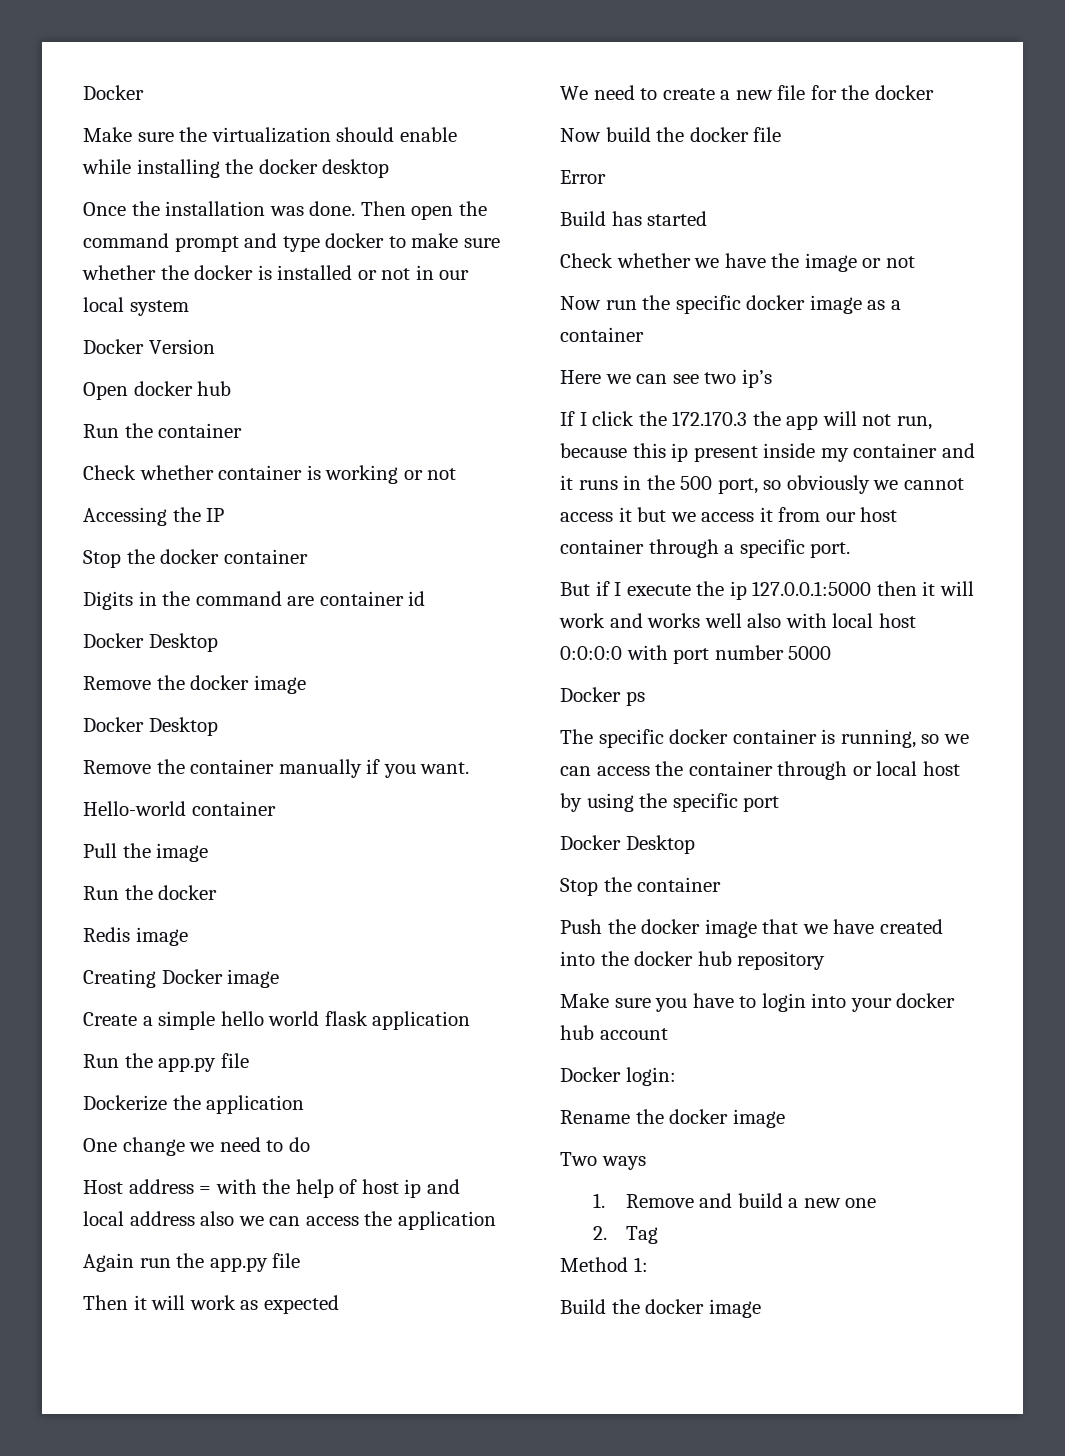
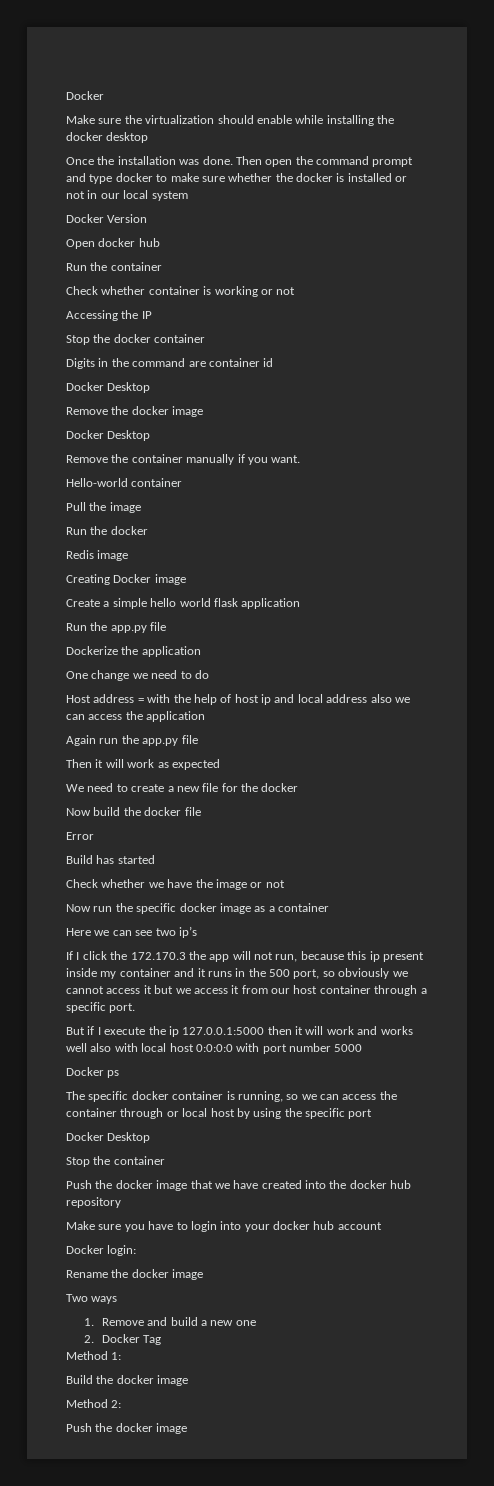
(607, 1233) none -> [101,1334,140,1343] Docker
(761, 1308) none -> [66,1399,122,1408] [66,1423,188,1434] // Method 2: // Push the docker image

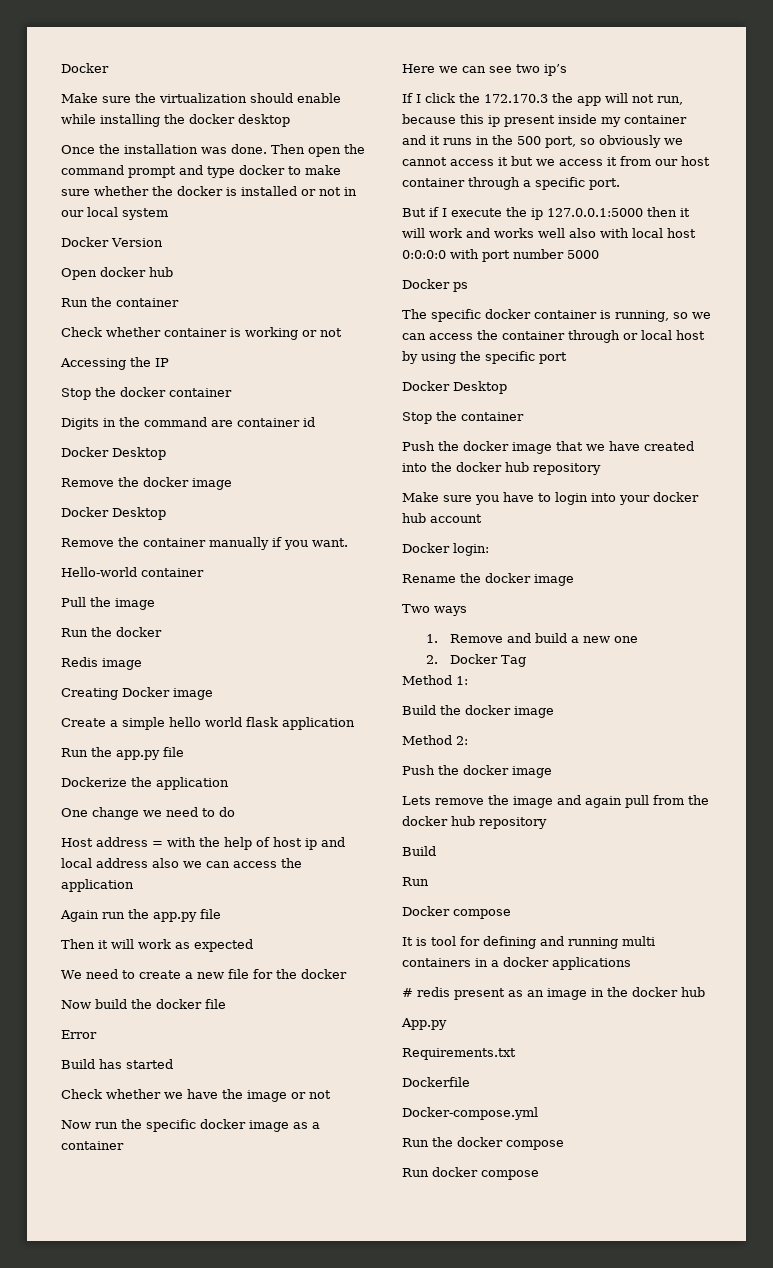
(188, 1428) none -> [402,795,709,808] [402,816,547,829] [402,846,436,856] [402,877,429,886] [402,906,511,919] [402,936,655,949] [402,957,631,970] [402,987,705,1000] [401,1018,447,1030] [402,1048,516,1060] [402,1077,470,1087] [402,1107,538,1120] [402,1137,564,1150] [402,1167,539,1180] // Lets remove the image and again pull from the docker hub repository // Build // Run // Docker compose // It is tool for defining and running multi containers in a docker applications // # redis present as an image in the docker hub // App.py // Requirements.txt // Dockerfile // Docker-compose.yml // Run the docker compose // Run docker compose

